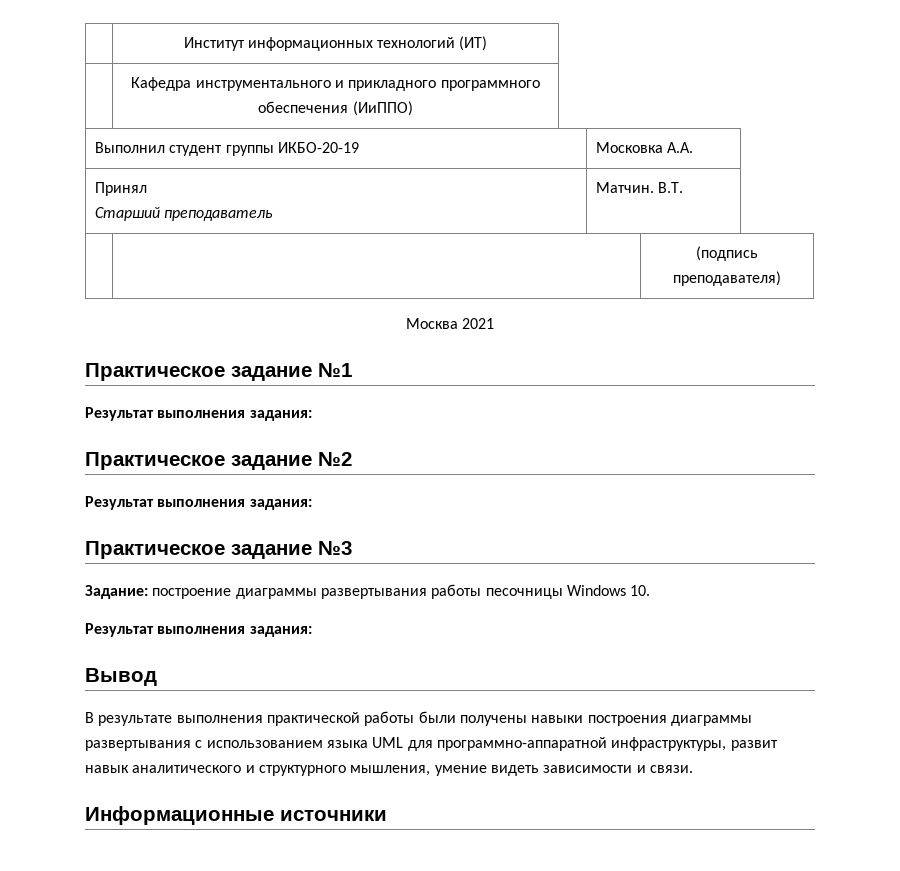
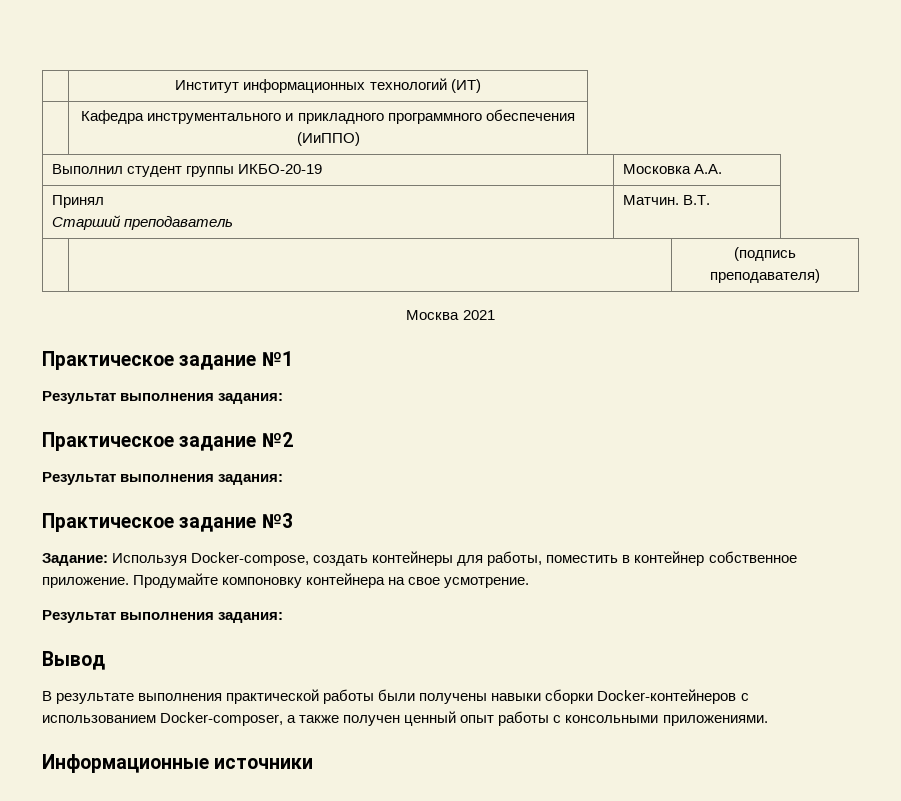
[152,584,651,599] построение диаграммы развертывания работы песочницы Windows 10. -> [112,551,797,566] [42,573,530,588] Используя Docker-compose, создать контейнеры для работы, поместить в контейнер собственное приложение. Продумайте компоновку контейнера на свое усмотрение.
[587,715,752,726] [85,737,778,751] [85,765,693,776] построения диаграммы развертывания с использованием языка UML для программно-аппаратной инфраструктуры, развит навык аналитического и структурного мышления, умение видеть зависимости и связи. -> [545,689,749,704] [42,711,768,726] сборки Docker-контейнеров с использованием Docker-composer, а также получен ценный опыт работы с консольными приложениями.

